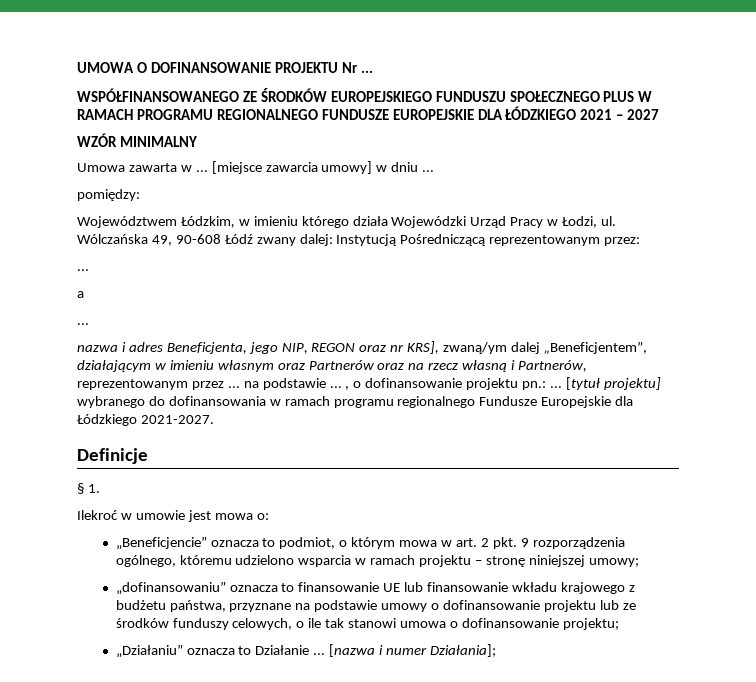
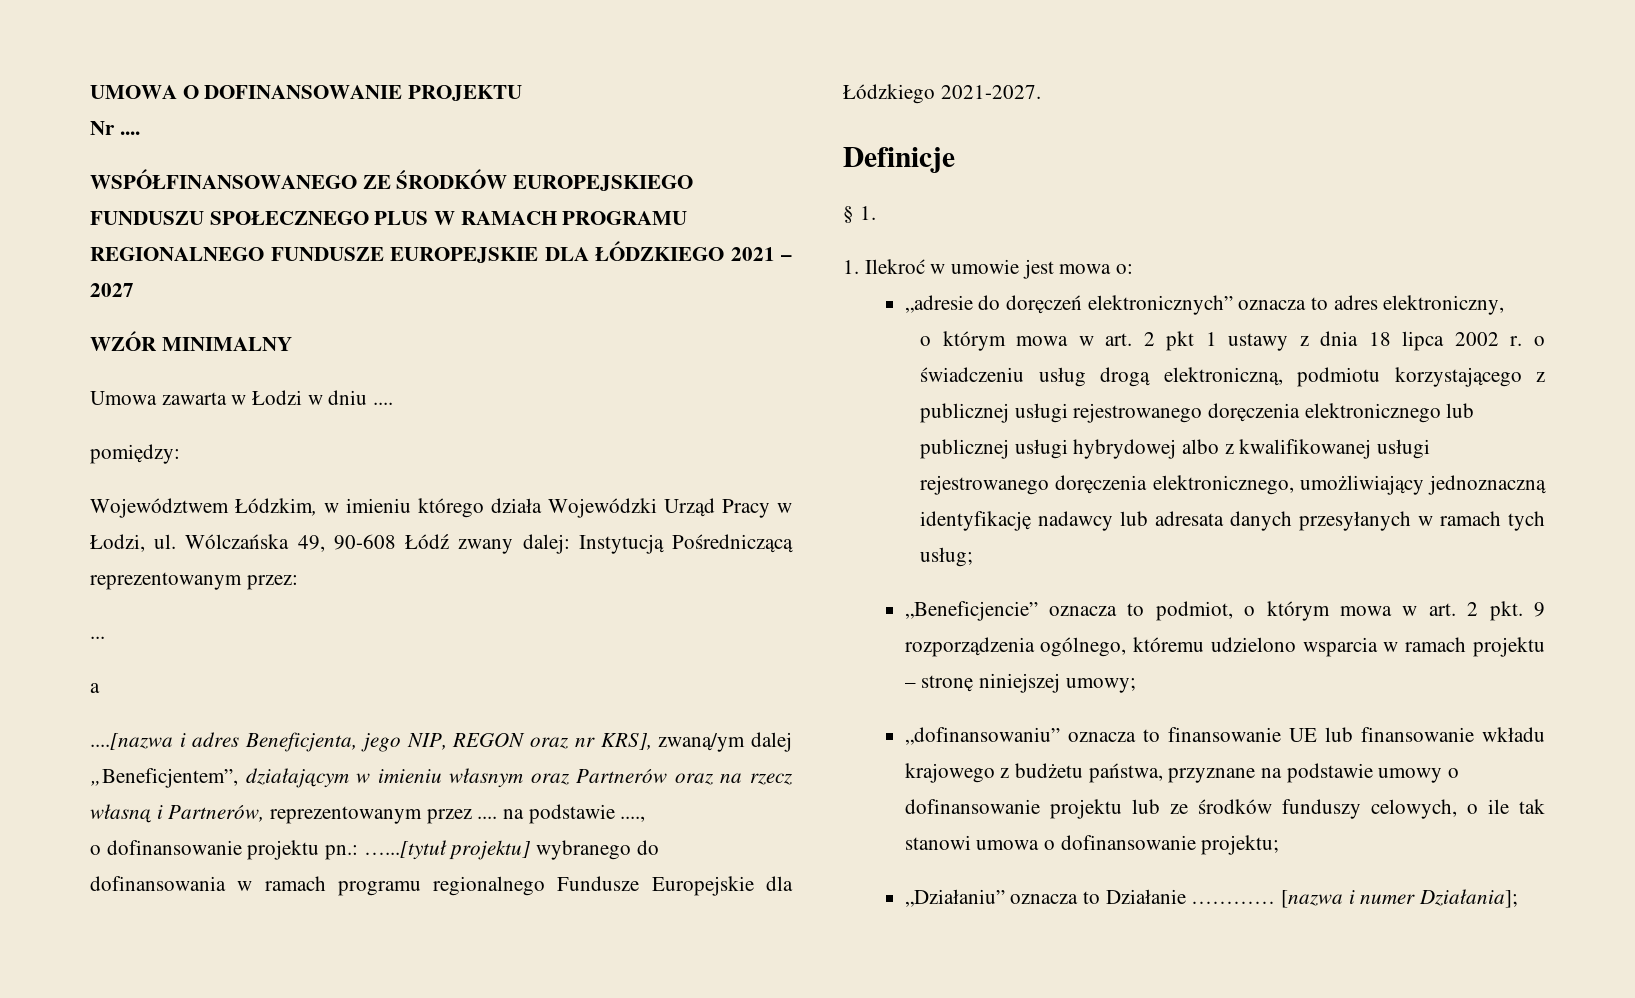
[341,62,373,73] Nr ... -> [90,121,140,135] // Nr ....
[195,161,373,174] ... [miejsce zawarcia umowy] -> [252,390,303,405] Łodzi
[422,170,435,172] ... -> [373,402,394,405] ....
[77,323,89,325] [77,345,118,352] ... // nazwa -> [90,733,173,750] ....[nazwa
[227,378,350,390] ... na podstawie ... , -> [477,804,646,824] .... na podstawie ...., //
[550,377,600,390] ... [tytuł -> [363,840,447,860] …...[tytuł
(100, 488) none -> [843,260,859,274] 1.
(269, 516) none -> [904,295,1505,315] [920,331,1545,351] [920,367,1545,387] [920,403,1475,423] [920,439,1431,459] [920,475,1546,495] [920,511,1545,531] [920,547,974,567] // „adresie do doręczeń elektronicznych” oznacza to adres elektroniczny, // o którym mowa w art. 2 pkt 1 ustawy z dnia 18 lipca 2002 r. o świadczeniu usług drogą elektroniczną, podmiotu korzystającego z publicznej usługi rejestrowanego doręczenia elektronicznego lub publicznej usługi hybrydowej albo z kwalifikowanej usługi rejestrowanego doręczenia elektronicznego, umożliwiający jednoznaczną identyfikację nadawcy lub adresata danych przesyłanych w ramach tych usług;
[313,653,326,655] ... -> [1191,901,1276,904] …………

